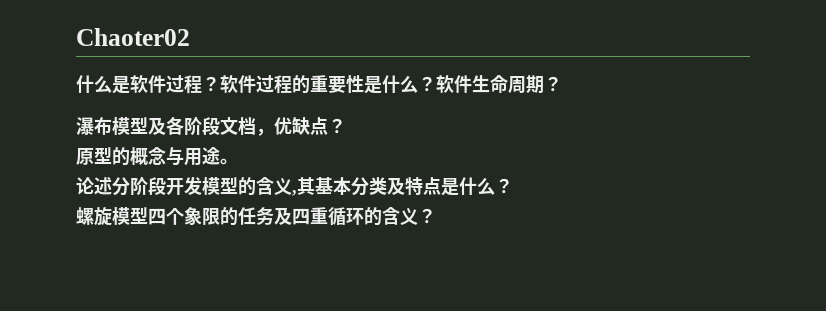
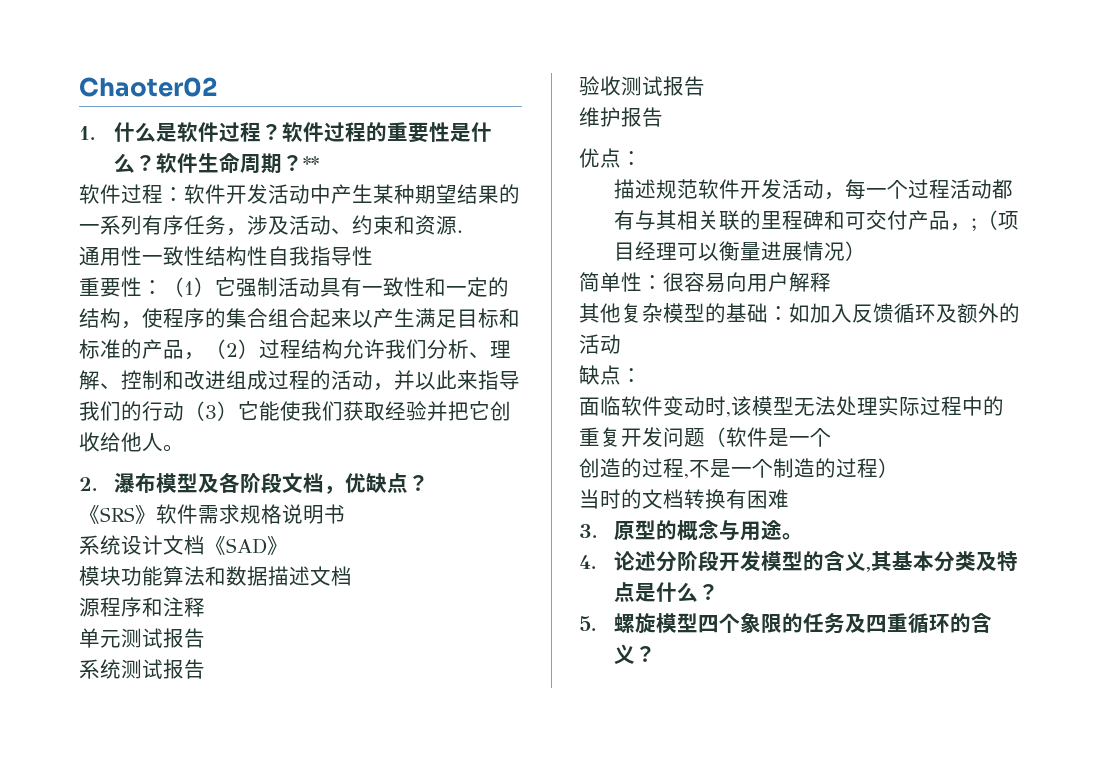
(190, 37) none -> [79,126,95,140] 1.
(562, 84) // -> [302,156,319,171] [79,184,520,204] [79,215,463,236] [79,246,373,266] [79,277,509,297] [79,308,520,329] [79,339,511,360] [79,370,520,391] [79,401,511,421] [79,432,184,452] [79,477,97,491] ** // 软件过程：软件开发活动中产生某种期望结果的一系列有序任务，涉及活动、约束和资源. // 通用性一致性结构性自我指导性 // 重要性：（1）它强制活动具有一致性和一定的结构，使程序的集合组合起来以产生满足目标和标准的产品，（2）过程结构允许我们分析、理解、控制和改进组成过程的活动，并以此来指导我们的行动（3）它能使我们获取经验并把它创收给他人。 // 2.
(346, 126) none -> [79,504,345,524] [79,535,288,555] [79,566,352,586] [79,597,205,617] [79,628,205,648] [79,659,205,679] [579,76,705,96] [579,107,663,127] [579,148,642,168] [613,179,1013,200] [613,210,1019,231] [613,241,866,261] [579,272,831,293] [579,303,1020,324] [579,334,621,354] [579,365,642,385] [579,396,1004,417] [579,427,831,447] [579,458,899,479] [579,489,789,509] [579,524,597,538] 《SRS》软件需求规格说明书 // 系统设计文档《SAD》 // 模块功能算法和数据描述文档 // 源程序和注释 // 单元测试报告 // 系统测试报告 // 验收测试报告 // 维护报告 // 优点： // 描述规范软件开发活动，每一个过程活动都有与其相关联的里程碑和可交付产品，;（项目经理可以衡量进展情况） // 简单性：很容易向用户解释 // 其他复杂模型的基础：如加入反馈循环及额外的活动 // 缺点： // 面临软件变动时,该模型无法处理实际过程中的重复开发问题（软件是一个 // 创造的过程,不是一个制造的过程） // 当时的文档转换有困难 // 3.
(238, 161) none -> [579,555,596,569] 4.
(513, 186) none -> [579,616,596,631] 5.

